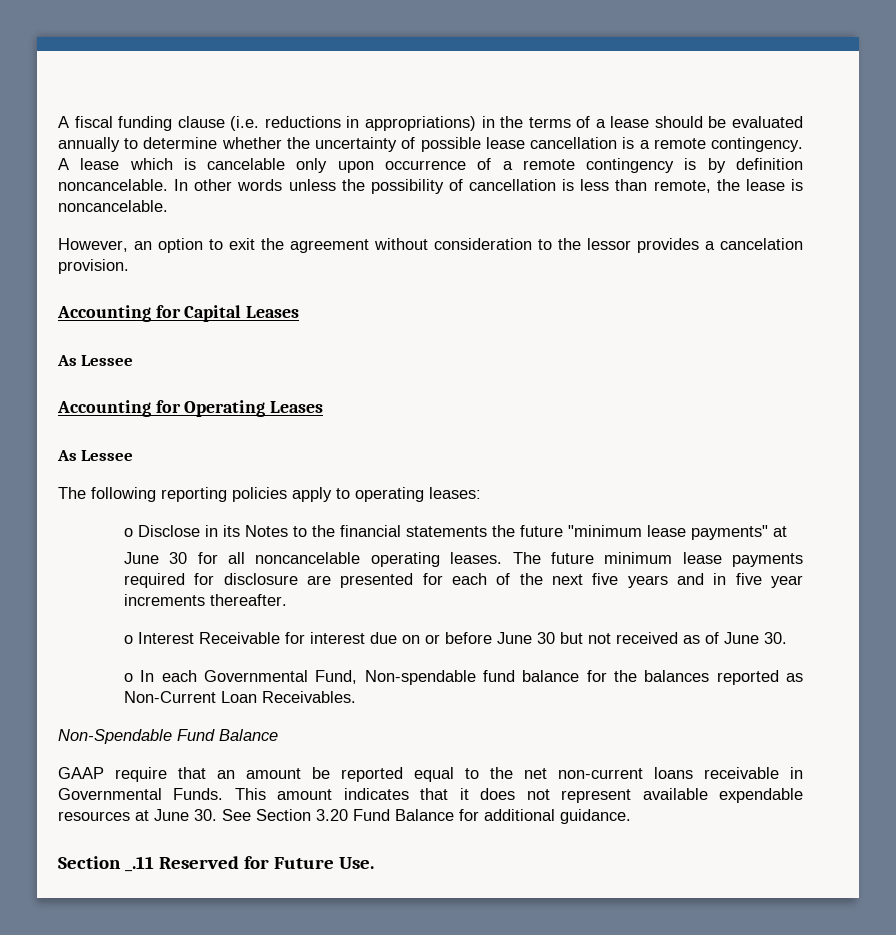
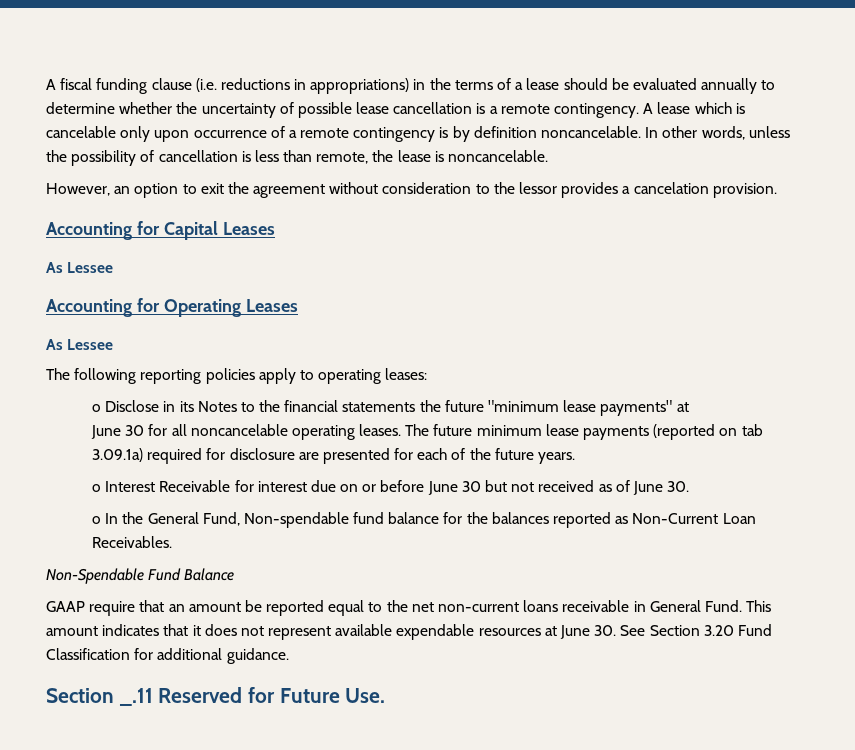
[237,179,283,191] words -> [701,126,745,140] words,
(804, 560) none -> [653,424,763,440] [91,448,143,462] (reported on tab 3.09.1a)
[551,573,803,588] [123,594,287,606] next five years and in five year increments thereafter. -> [494,448,575,464] future years.
[161,670,308,682] each Governmental -> [122,512,199,524] the General
[58,788,224,800] Governmental Funds. -> [649,600,742,612] General Fund.
[395,809,454,821] Balance -> [46,648,130,660] Classification

